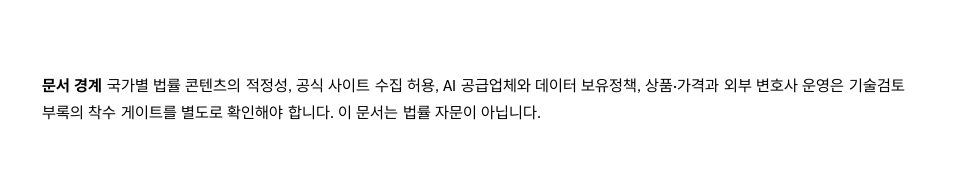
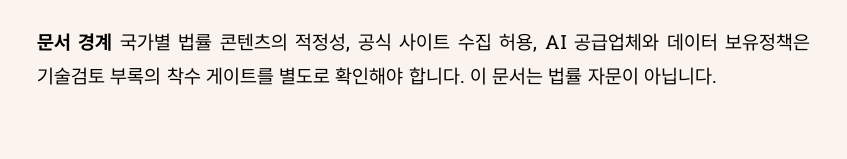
[581,78,845,94] 보유정책, 상품·가격과 외부 변호사 운영은 -> [724,33,810,51] 보유정책은

